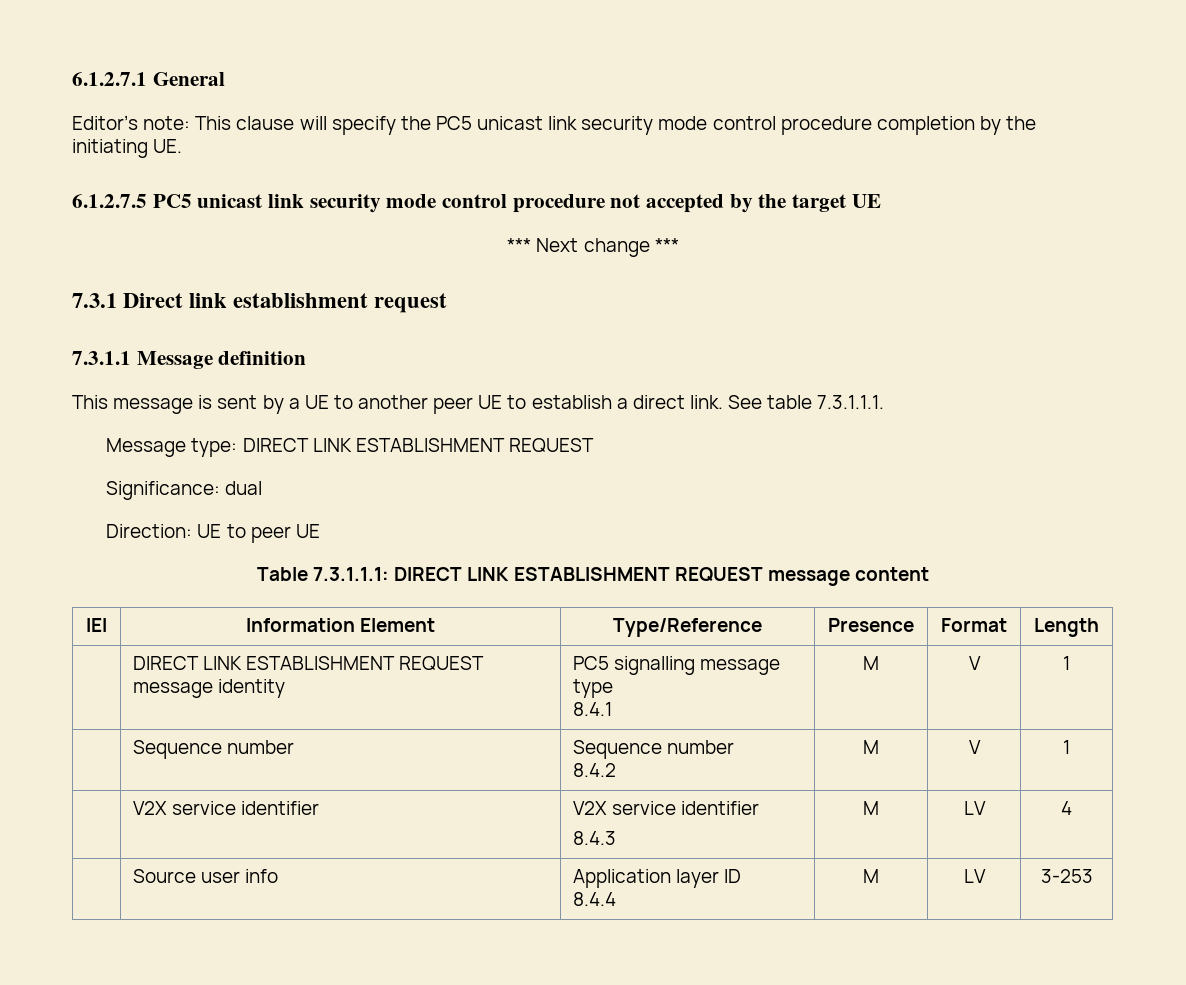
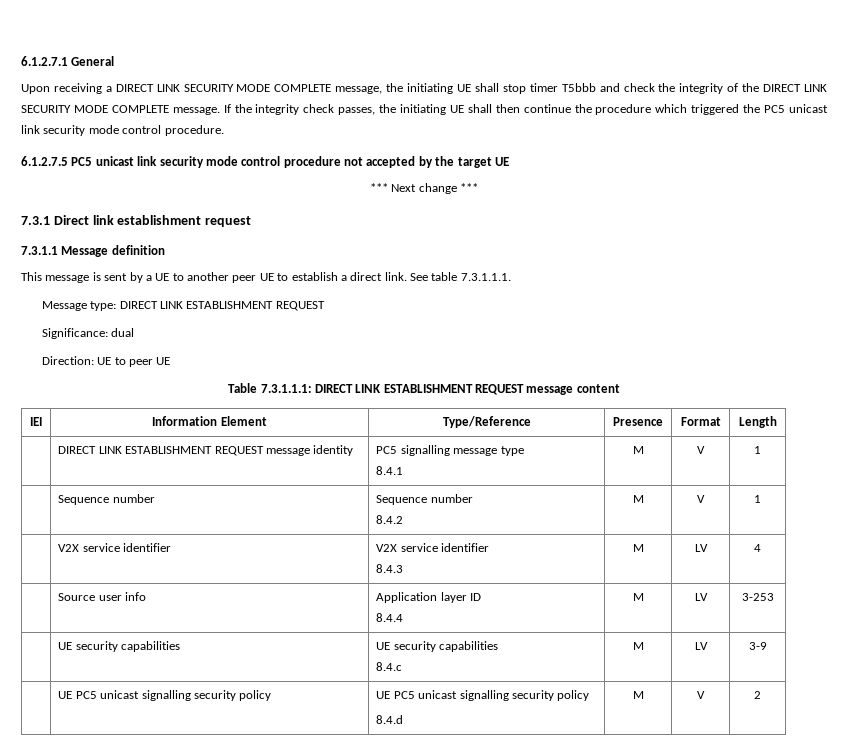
[72,115,396,135] Editor’s note: This clause will specify -> [21,83,828,94] [21,104,740,115] Upon receiving a DIRECT LINK SECURITY MODE COMPLETE message, the initiating UE shall stop timer T5bbb and check the integrity of the DIRECT LINK SECURITY MODE COMPLETE message. If the integrity check passes, the initiating UE shall then continue the procedure which triggered
[780,116,1037,135] [72,139,183,158] procedure completion by the initiating UE. -> [164,125,224,136] procedure.
(1093, 876) none -> [58,641,181,652] [376,641,499,652] [376,662,403,671] [632,642,644,650] [694,642,708,650] [748,642,767,650] [58,690,272,701] [376,690,590,701] [376,715,404,724] [632,691,644,699] [697,691,705,699] [754,691,761,699] // | UE security capabilities | UE security capabilities // 8.4.c | M | LV | 3-9 // | UE PC5 unicast signalling security policy | UE PC5 unicast signalling security policy // 8.4.d | M | V | 2

